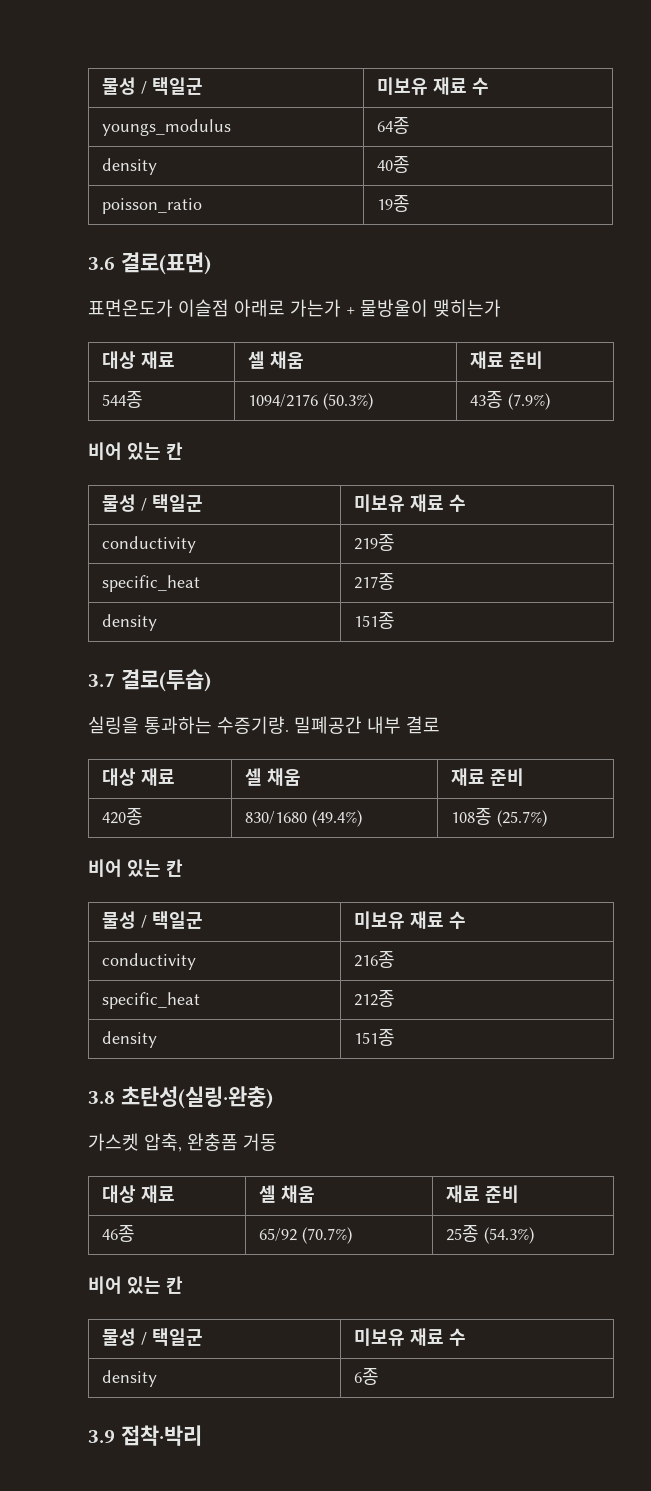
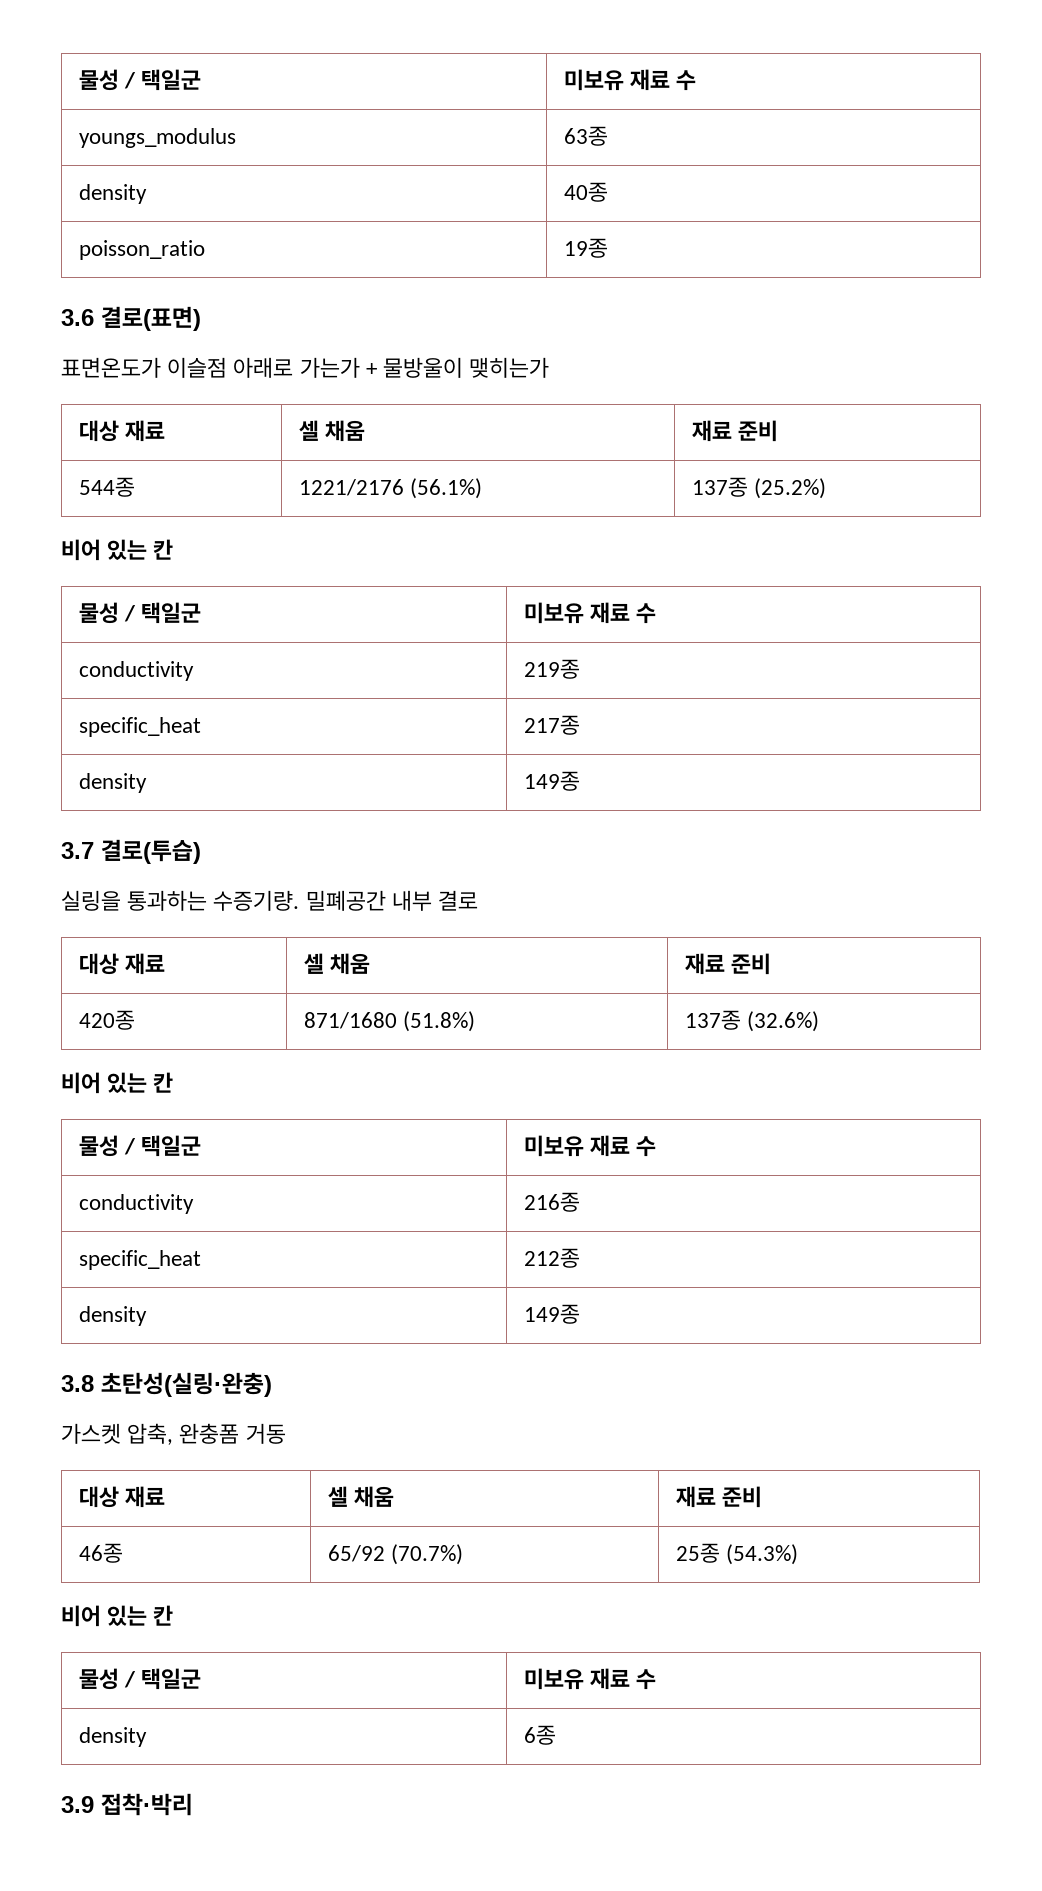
[376,117,410,134] 64종 -> [563,126,608,146] 63종
[247,393,373,410] [469,391,550,410] 1094/2176 (50.3%) | 43종 (7.9%) -> [298,478,482,499] [691,477,826,499] 1221/2176 (56.1%) | 137종 (25.2%)
[353,612,395,629] 151종 -> [523,771,580,791] 149종
[244,810,362,827] [450,808,547,827] 830/1680 (49.4%) | 108종 (25.7%) -> [303,1011,475,1032] [684,1010,819,1032] 871/1680 (51.8%) | 137종 (32.6%)
[353,1029,395,1046] 151종 -> [523,1304,580,1324] 149종

